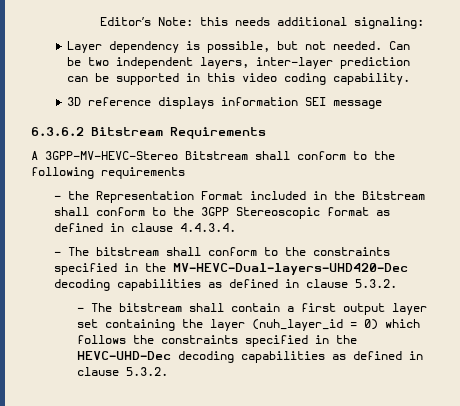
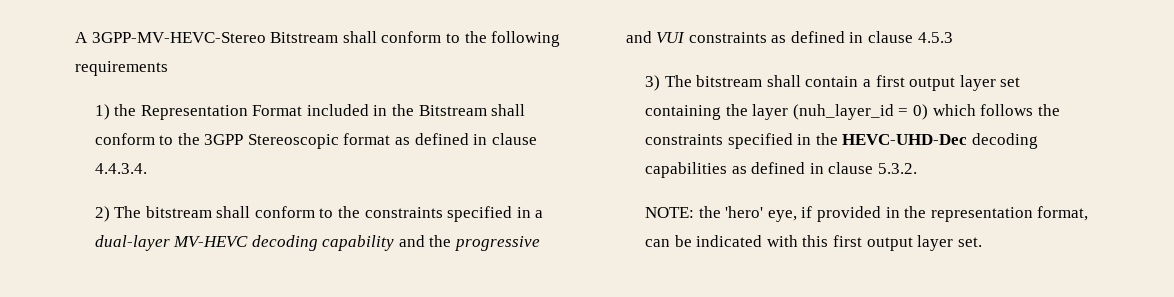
[100,17,425,29] [67,41,411,53] [67,57,411,69] [67,73,411,85] [67,97,383,109] [31,127,266,139] Editor’s Note: this needs additional signaling: // Layer dependency is possible, but not needed. Can be two independent layers, inter-layer prediction can be supported in this video coding capability. // 3D reference displays information SEI message // 6.3.6.2 Bitstream Requirements // -> (75, 37) none
[54,195,62,200] - -> [94,104,110,120] 1)
[54,251,62,256] - -> [94,206,110,222] 2)
[145,263,409,275] [54,279,398,291] [77,307,85,312] the MV-HEVC-Dual-layers-UHD420-Dec decoding capabilities as defined in clause 5.3.2. // - -> [535,210,544,218] [94,235,541,251] [625,31,953,43] [645,75,661,91] a dual-layer MV-HEVC decoding capability and the progressive and VUI constraints as defined in clause 4.5.3 // 3)
(169, 371) none -> [645,206,1089,222] [645,235,982,251] // NOTE: the 'hero' eye, if provided in the representation format, can be indicated with this first output layer set.

